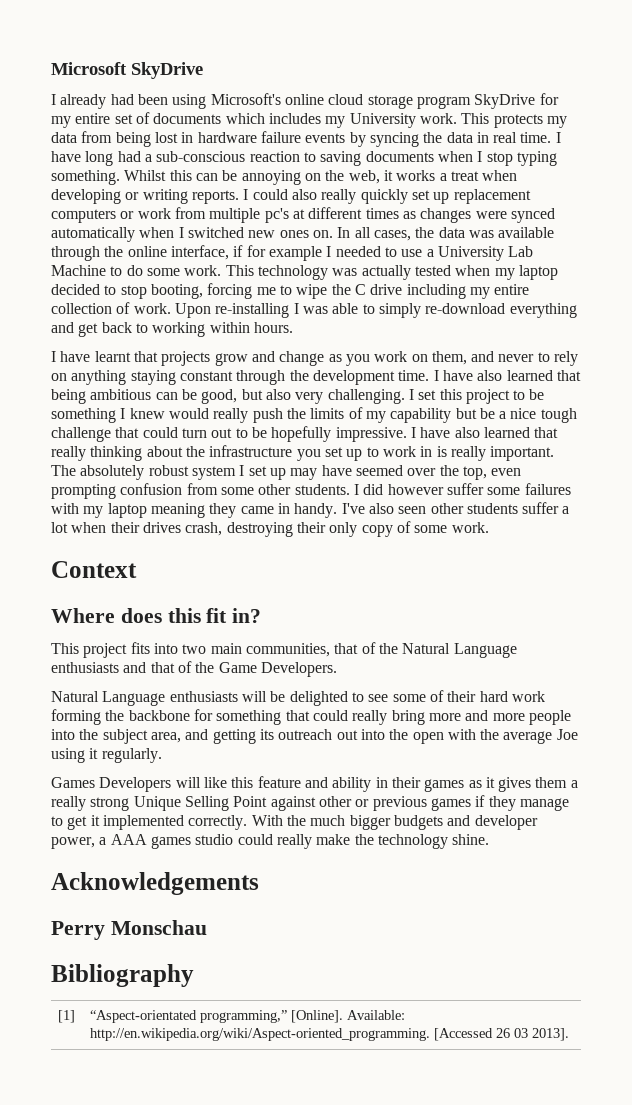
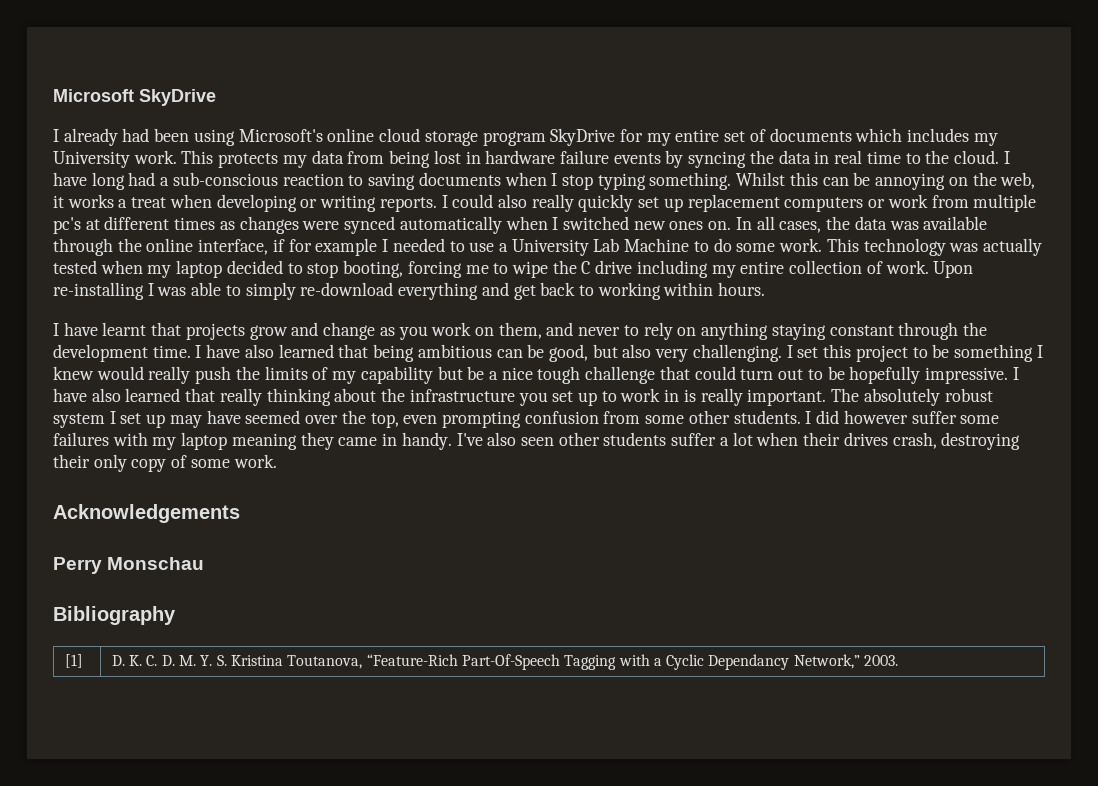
[520,132,552,143] time. -> [866,150,999,164] time to the cloud.
[51,561,137,578] [51,608,262,623] [51,642,517,658] [51,661,337,677] [51,690,545,706] [51,709,571,725] [51,729,578,744] [51,748,162,763] [51,776,578,792] [51,795,569,811] [51,815,538,830] [51,834,490,849] // Context // Where does this fit in? // This project fits into two main communities, that of the Natural Language enthusiasts and that of the Game Developers. // Natural Language enthusiasts will be delighted to see some of their hard work forming the backbone for something that could really bring more and more people into the subject area, and getting its outreach out into the open with the average Joe using it regularly. // Games Developers will like this feature and ability in their games as it gives them a really strong Unique Selling Point against other or previous games if they manage to get it implemented correctly. With the much bigger budgets and developer power, a AAA games studio could really make the technology shine. -> (277, 461) none
[90,1010,406,1023] [90,1028,570,1041] “Aspect-orientated programming,” [Online]. Available: http://en.wikipedia.org/wiki/Aspect-oriented_programming. [Accessed 26 03 2013]. -> [111,654,899,670] D. K. C. D. M. Y. S. Kristina Toutanova, “Feature-Rich Part-Of-Speech Tagging with a Cyclic Dependancy Network,” 2003.

